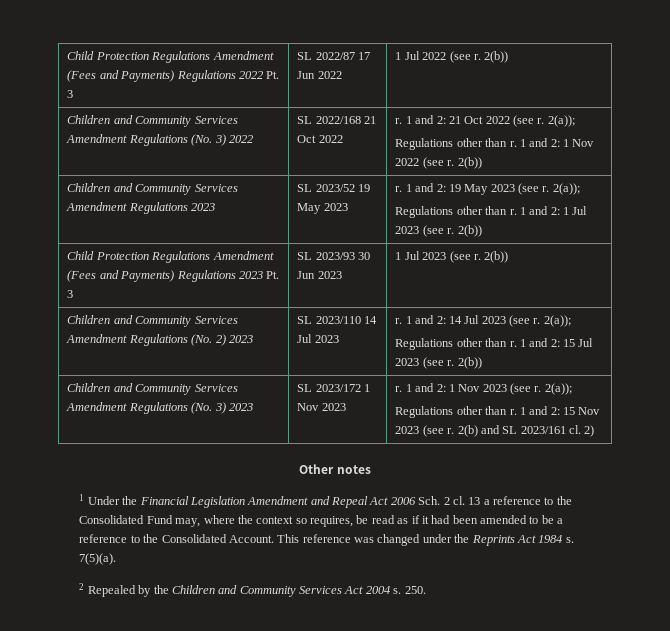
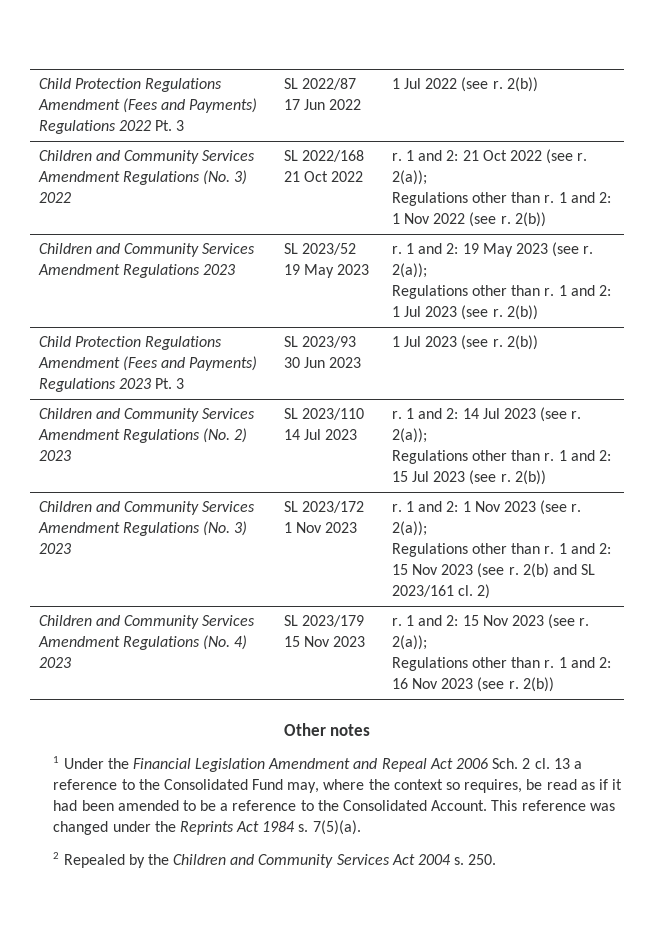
(595, 431) none -> [38,615,256,629] [37,635,248,650] [38,657,71,668] [283,615,365,627] [283,636,366,647] [391,614,590,629] [391,635,427,650] [391,657,611,671] [391,677,554,692] // Children and Community Services Amendment Regulations (No. 4) 2023 | SL 2023/179 15 Nov 2023 | r. 1 and 2: 15 Nov 2023 (see r. 2(a)); // Regulations other than r. 1 and 2: 16 Nov 2023 (see r. 2(b))

